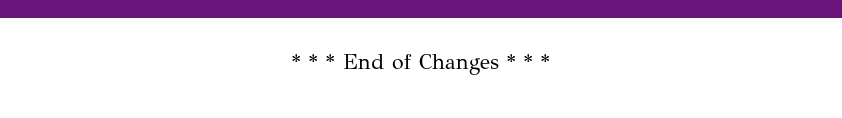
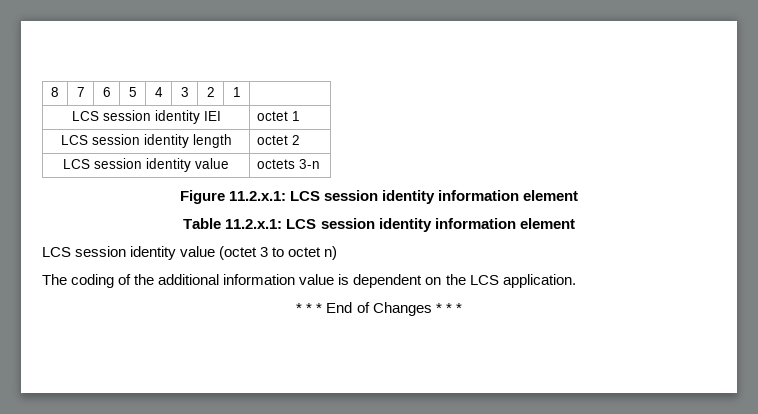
(292, 61) none -> [51,87,59,97] [76,87,85,97] [102,87,111,97] [128,87,137,97] [154,87,163,97] [180,87,189,97] [206,87,215,97] [232,87,241,97] [71,110,221,124] [257,111,301,121] [60,134,232,148] [257,135,301,145] [63,158,229,172] [257,159,321,169] [179,190,579,204] [183,218,575,232] [42,246,338,260] [42,274,576,288] 8 | 7 | 6 | 5 | 4 | 3 | 2 | 1 | // LCS session identity IEI | octet 1 // LCS session identity length | octet 2 // LCS session identity value | octets 3-n // Figure 11.2.x.1: LCS session identity information element // Table 11.2.x.1: LCS session identity information element // LCS session identity value (octet 3 to octet n) // The coding of the additional information value is dependent on the LCS application. //

